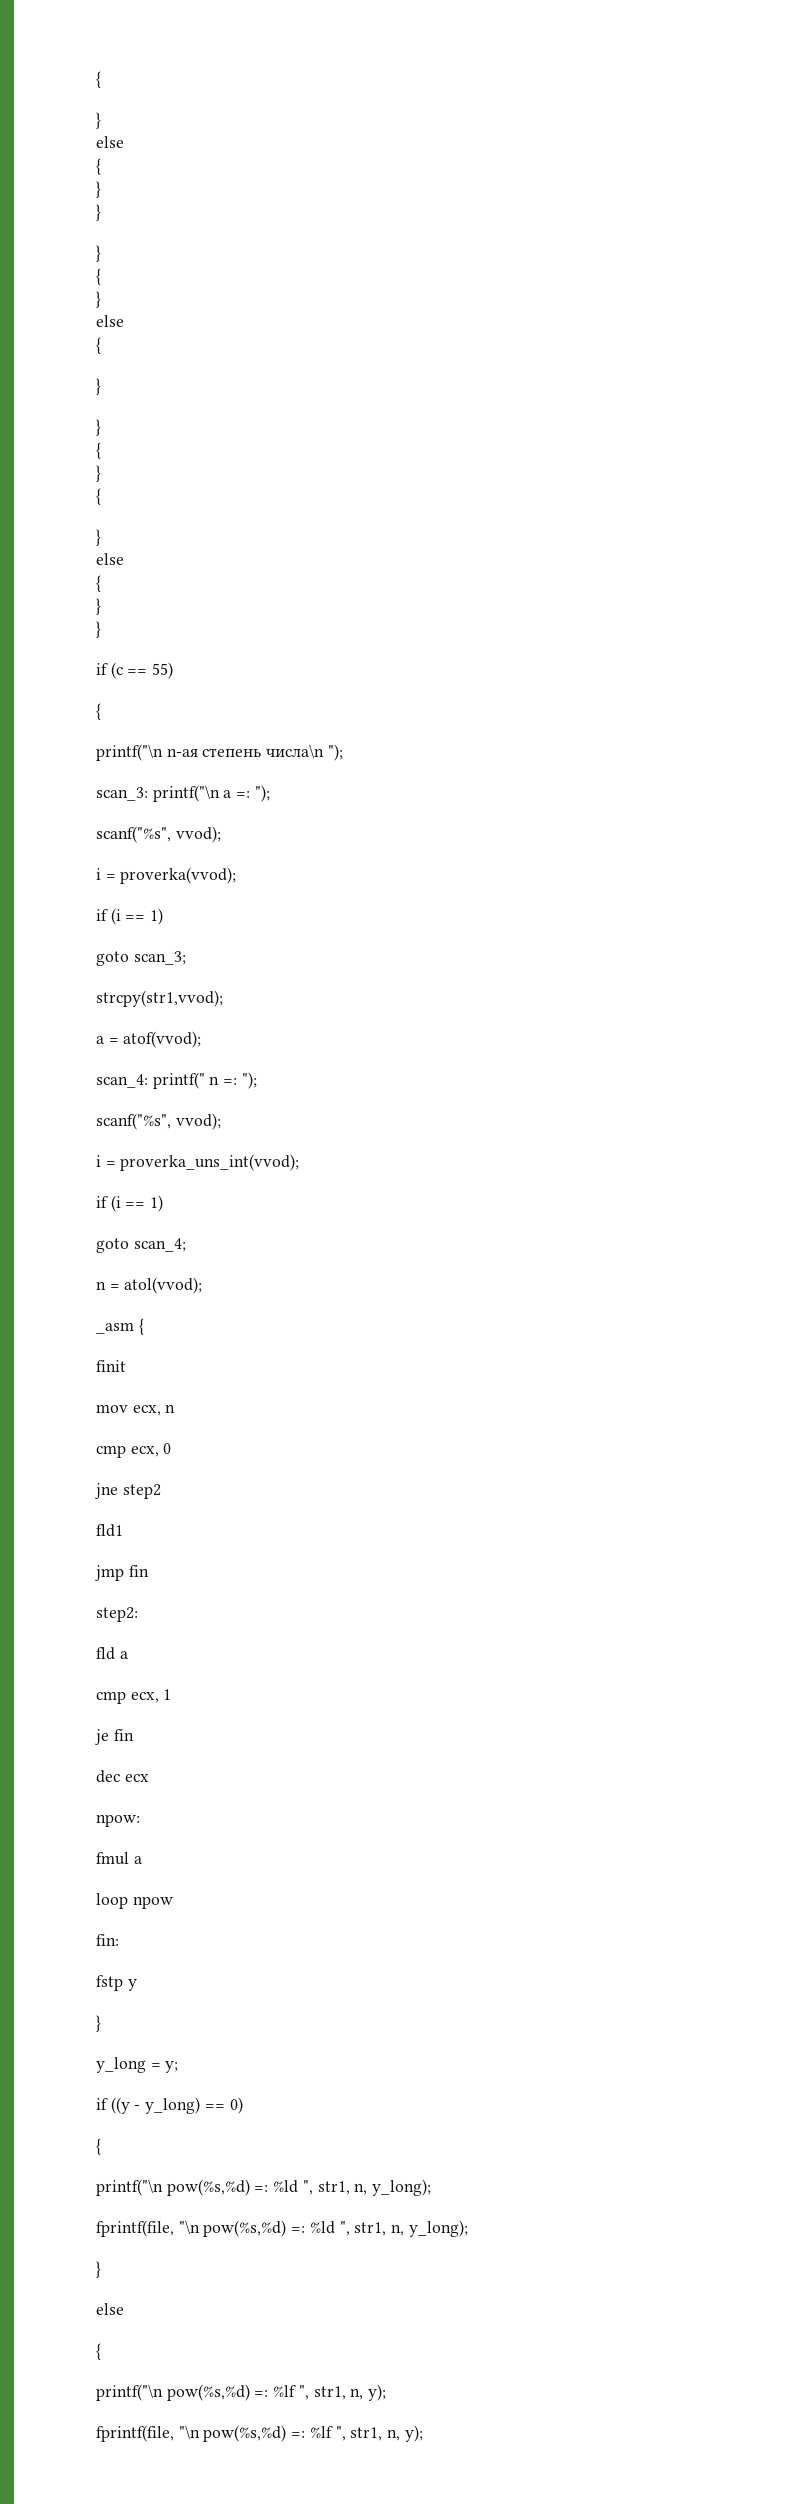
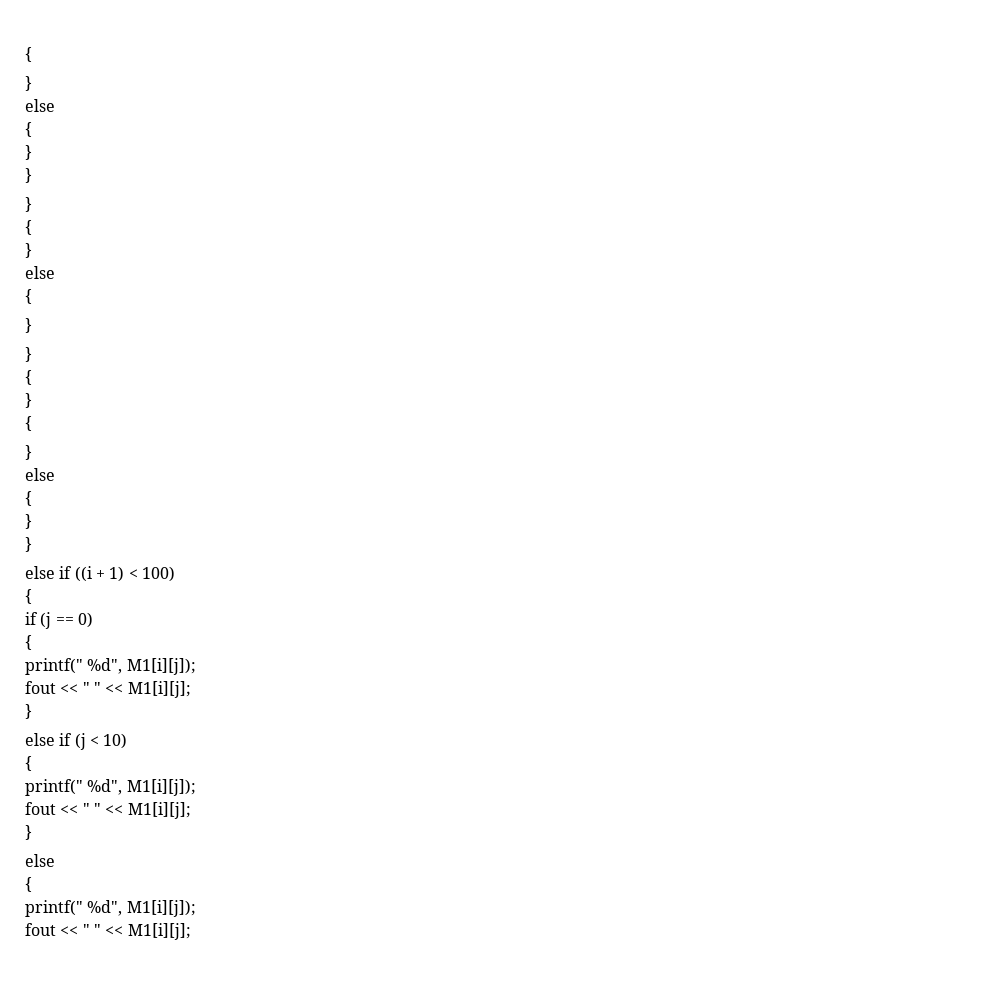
[96,662,174,679] [96,703,101,720] [96,744,343,761] [96,785,270,802] [96,826,221,843] [96,867,237,884] [96,908,164,925] [96,951,186,966] [96,990,223,1007] [96,1031,202,1048] [96,1072,257,1089] [96,1113,221,1130] [96,1154,300,1171] [96,1195,164,1212] [96,1238,186,1253] [96,1277,203,1294] [96,1318,144,1335] [96,1360,126,1372] [96,1404,176,1416] [96,1443,172,1458] [95,1483,161,1499] [96,1524,123,1537] [95,1565,149,1581] [96,1607,138,1622] [96,1647,128,1660] [96,1689,172,1704] [95,1729,134,1745] [96,1770,149,1783] [96,1814,140,1827] [96,1852,142,1865] [96,1893,173,1909] [96,1934,119,1946] [96,1975,137,1991] [96,2015,101,2032] [96,2057,179,2073] [96,2097,243,2114] [96,2138,101,2155] [96,2179,432,2196] [96,2220,468,2237] [96,2261,101,2278] [96,2303,124,2315] [96,2343,101,2360] [96,2384,387,2401] [96,2425,423,2442] if (c == 55) // { // printf("\n n-ая степень числа\n "); // scan_3: printf("\n a =: "); // scanf("%s", vvod); // i = proverka(vvod); // if (i == 1) // goto scan_3; // strcpy(str1,vvod); // a = atof(vvod); // scan_4: printf(" n =: "); // scanf("%s", vvod); // i = proverka_uns_int(vvod); // if (i == 1) // goto scan_4; // n = atol(vvod); // _asm { // finit // mov ecx, n // cmp ecx, 0 // jne step2 // fld1 // jmp fin // step2: // fld a // cmp ecx, 1 // je fin // dec ecx // npow: // fmul a // loop npow // fin: // fstp y // } // y_long = y; // if ((y - y_long) == 0) // { // printf("\n pow(%s,%d) =: %ld ", str1, n, y_long); // fprintf(file, "\n pow(%s,%d) =: %ld ", str1, n, y_long); // } // else // { // printf("\n pow(%s,%d) =: %lf ", str1, n, y); // fprintf(file, "\n pow(%s,%d) =: %lf ", str1, n, y); -> [25,566,175,582] [25,589,32,604] [25,612,93,629] [25,635,32,650] [25,658,196,675] [25,681,191,698] [25,704,32,719] [25,733,128,750] [25,756,32,771] [25,779,196,796] [25,802,191,819] [25,825,32,840] [25,854,55,867] [25,877,32,892] [25,900,196,917] [25,923,191,940] else if ((i + 1) < 100) // { // if (j == 0) // { // printf(" %d", M1[i][j]); // fout << " " << M1[i][j]; // } // else if (j < 10) // { // printf(" %d", M1[i][j]); // fout << " " << M1[i][j]; // } // else // { // printf(" %d", M1[i][j]); // fout << " " << M1[i][j];

